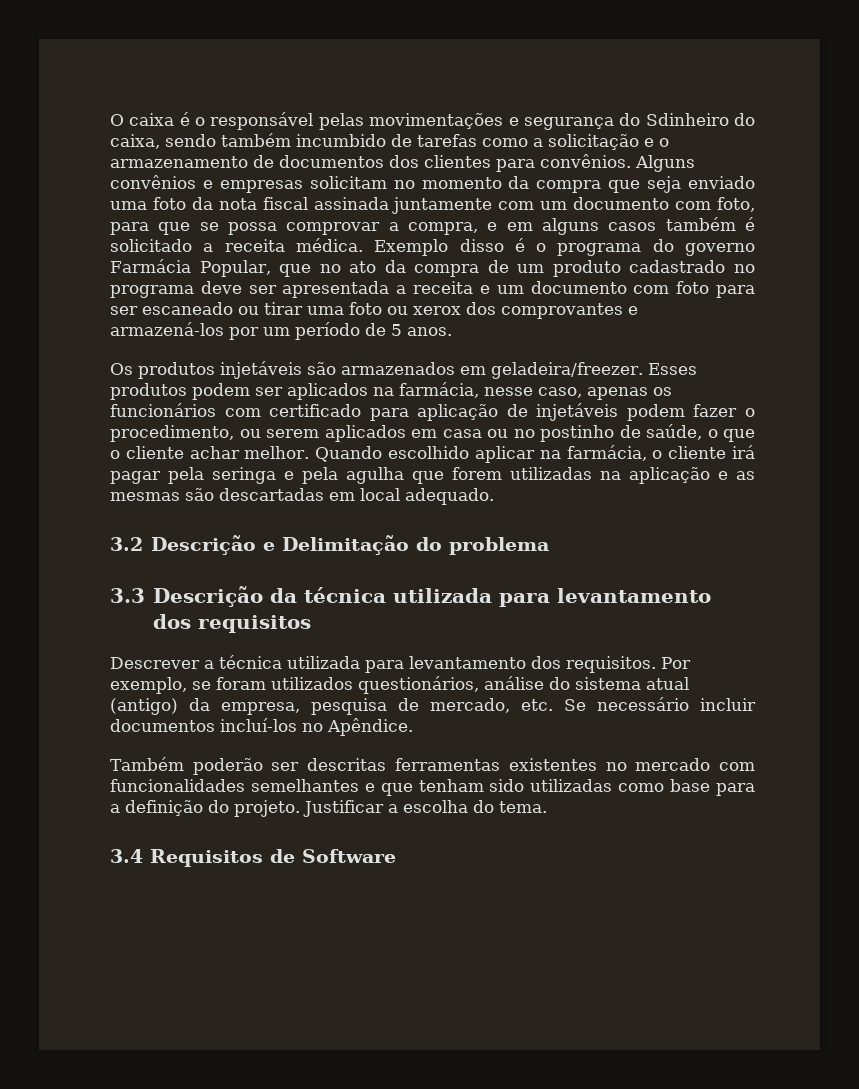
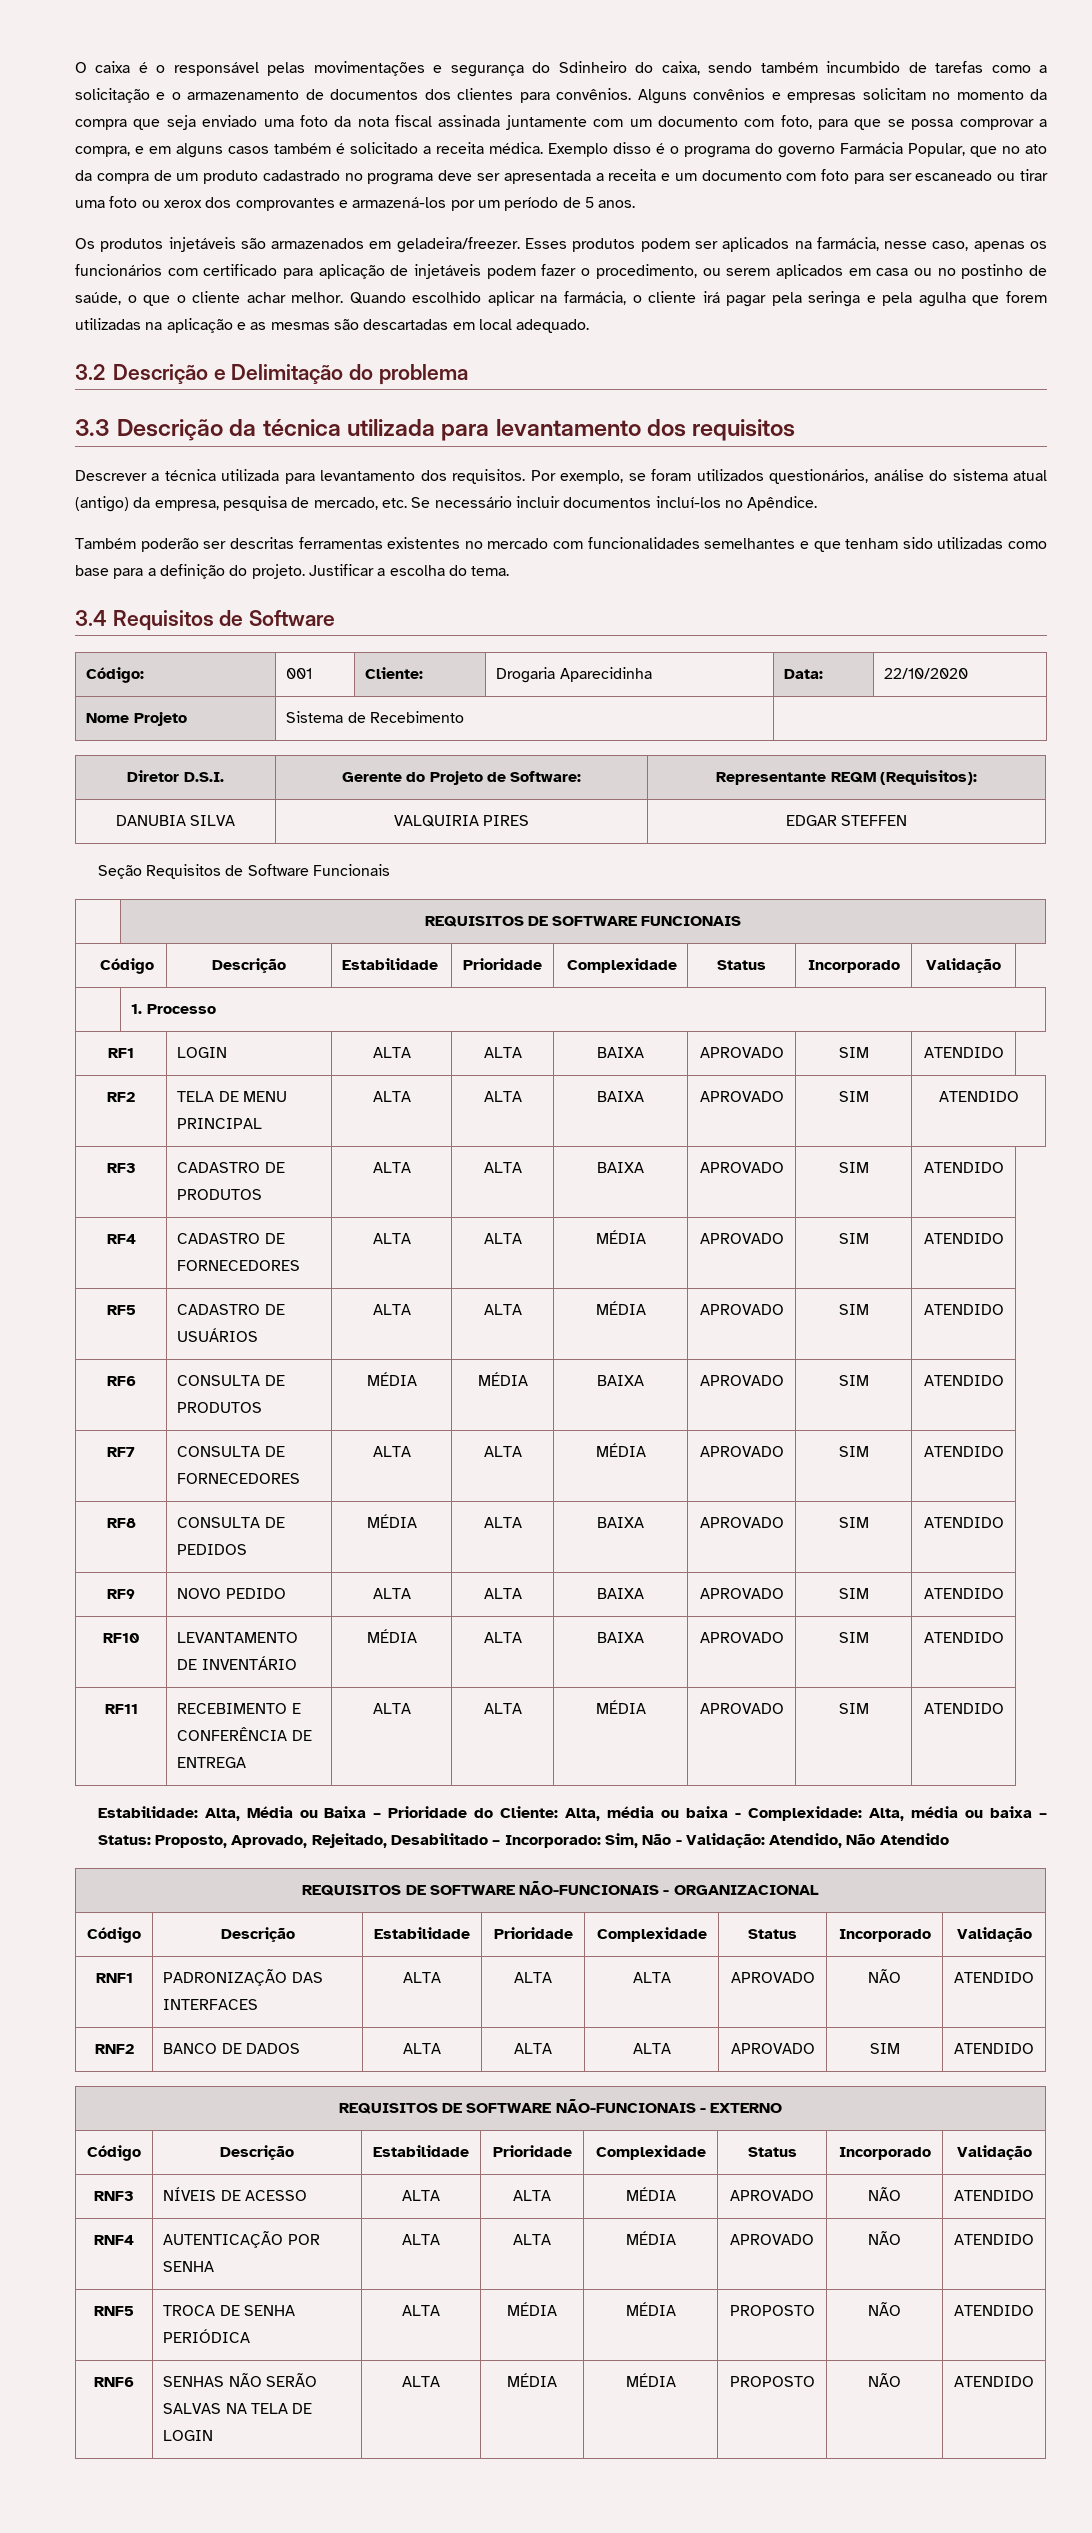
(396, 856) none -> [86,667,145,683] [286,668,313,679] [365,667,424,679] [496,667,652,683] [784,669,824,679] [884,668,969,679] [86,712,187,726] [286,711,465,723] [127,770,224,782] [341,771,582,785] [716,770,977,785] [115,815,236,826] [393,815,530,827] [785,815,908,826] [97,864,390,879] [424,916,742,927] [99,958,154,974] [212,958,286,973] [342,958,439,970] [463,958,542,970] [566,958,677,973] [717,960,766,970] [807,960,900,973] [926,958,1001,973] [131,1004,216,1014] [108,1048,134,1058] [177,1047,228,1058] [372,1047,411,1058] [483,1047,522,1058] [597,1047,644,1058] [699,1047,784,1058] [838,1047,869,1058] [923,1047,1004,1058] [107,1092,135,1102] [177,1091,288,1102] [177,1118,263,1129] [372,1091,411,1102] [483,1091,522,1102] [597,1091,644,1102] [699,1091,784,1102] [838,1091,869,1102] [938,1091,1019,1102] [106,1163,136,1173] [177,1162,285,1173] [177,1189,263,1200] [372,1162,411,1173] [483,1162,522,1173] [597,1162,644,1173] [699,1162,784,1173] [838,1162,869,1173] [923,1162,1004,1173] [106,1234,136,1244] [177,1233,285,1244] [177,1260,301,1271] [372,1233,411,1244] [483,1233,522,1244] [595,1230,646,1244] [699,1233,784,1244] [838,1233,869,1244] [923,1233,1004,1244] [106,1305,136,1315] [177,1304,285,1315] [177,1328,259,1342] [372,1304,411,1315] [483,1304,522,1315] [595,1301,646,1315] [699,1304,784,1315] [838,1304,869,1315] [923,1304,1004,1315] [106,1376,136,1386] [177,1375,285,1386] [177,1402,263,1413] [366,1372,417,1386] [477,1372,528,1386] [597,1375,644,1386] [699,1375,784,1386] [838,1375,869,1386] [923,1375,1004,1386] [107,1447,135,1457] [177,1446,285,1457] [177,1473,301,1484] [372,1446,411,1457] [483,1446,522,1457] [595,1443,646,1457] [699,1446,784,1457] [838,1446,869,1457] [923,1446,1004,1457] [106,1518,136,1528] [177,1517,285,1528] [177,1544,248,1555] [366,1514,417,1528] [483,1517,522,1528] [597,1517,644,1528] [699,1517,784,1528] [838,1517,869,1528] [923,1517,1004,1528] [107,1589,135,1599] [177,1588,286,1599] [372,1588,411,1599] [483,1588,522,1599] [597,1588,644,1599] [699,1588,784,1599] [838,1588,869,1599] [923,1588,1004,1599] [103,1633,139,1643] [177,1632,299,1643] [177,1656,297,1670] [366,1629,417,1643] [483,1632,522,1643] [597,1632,644,1643] [699,1632,784,1643] [838,1632,869,1643] [923,1632,1004,1643] [104,1704,138,1714] [177,1703,301,1714] [177,1727,312,1741] [177,1757,247,1768] [372,1703,411,1714] [483,1703,522,1714] [595,1700,646,1714] [699,1703,784,1714] [838,1703,869,1714] [923,1703,1004,1714] [97,1806,1047,1821] [97,1833,949,1848] [302,1881,819,1896] [87,1927,141,1943] [220,1927,295,1942] [374,1927,470,1939] [493,1927,573,1939] [596,1927,707,1942] [748,1929,797,1939] [838,1929,931,1942] [956,1927,1032,1942] [95,1973,133,1983] [163,1969,323,1986] [163,1999,259,2010] [403,1972,441,1983] [514,1972,552,1983] [632,1972,671,1983] [730,1972,815,1983] [868,1969,901,1983] [954,1972,1034,1983] [94,2044,134,2054] [163,2043,301,2054] [403,2043,441,2054] [514,2043,552,2054] [632,2043,671,2054] [730,2043,815,2054] [869,2043,900,2054] [954,2043,1034,2054] [338,2099,783,2114] [87,2145,141,2161] [220,2145,294,2160] [373,2145,469,2157] [492,2145,572,2157] [595,2145,706,2160] [747,2147,797,2157] [838,2147,931,2160] [956,2145,1032,2160] [94,2191,134,2201] [163,2187,308,2201] [402,2190,440,2201] [513,2190,551,2201] [625,2187,676,2201] [730,2190,814,2201] [868,2187,901,2201] [954,2190,1034,2201] [94,2235,134,2245] [163,2231,320,2248] [163,2261,215,2272] [402,2234,440,2245] [513,2234,551,2245] [625,2231,676,2245] [730,2234,814,2245] [868,2231,901,2245] [954,2234,1034,2245] [94,2306,134,2316] [163,2305,296,2316] [163,2329,251,2343] [402,2305,440,2316] [507,2302,557,2316] [625,2302,676,2316] [729,2305,815,2316] [868,2302,901,2316] [954,2305,1034,2316] [94,2377,134,2387] [163,2373,318,2387] [163,2403,313,2414] [163,2430,214,2441] [402,2376,440,2387] [507,2373,557,2387] [625,2373,676,2387] [729,2376,815,2387] [868,2373,901,2387] [954,2376,1034,2387] // Código: | 001 | Cliente: | Drogaria Aparecidinha | Data: | 22/10/2020 // Nome Projeto | Sistema de Recebimento | // Diretor D.S.I. | Gerente do Projeto de Software: | Representante REQM (Requisitos): // DANUBIA SILVA | VALQUIRIA PIRES | EDGAR STEFFEN // Seção Requisitos de Software Funcionais // | REQUISITOS DE SOFTWARE FUNCIONAIS // Código | Descrição | Estabilidade | Prioridade | Complexidade | Status | Incorporado | Validação // | 1. Processo // RF1 | LOGIN | ALTA | ALTA | BAIXA | APROVADO | SIM | ATENDIDO // RF2 | TELA DE MENU PRINCIPAL | ALTA | ALTA | BAIXA | APROVADO | SIM | ATENDIDO // RF3 | CADASTRO DE PRODUTOS | ALTA | ALTA | BAIXA | APROVADO | SIM | ATENDIDO // RF4 | CADASTRO DE FORNECEDORES | ALTA | ALTA | MÉDIA | APROVADO | SIM | ATENDIDO // RF5 | CADASTRO DE USUÁRIOS | ALTA | ALTA | MÉDIA | APROVADO | SIM | ATENDIDO // RF6 | CONSULTA DE PRODUTOS | MÉDIA | MÉDIA | BAIXA | APROVADO | SIM | ATENDIDO // RF7 | CONSULTA DE FORNECEDORES | ALTA | ALTA | MÉDIA | APROVADO | SIM | ATENDIDO // RF8 | CONSULTA DE PEDIDOS | MÉDIA | ALTA | BAIXA | APROVADO | SIM | ATENDIDO // RF9 | NOVO PEDIDO | ALTA | ALTA | BAIXA | APROVADO | SIM | ATENDIDO // RF10 | LEVANTAMENTO DE INVENTÁRIO | MÉDIA | ALTA | BAIXA | APROVADO | SIM | ATENDIDO // RF11 | RECEBIMENTO E CONFERÊNCIA DE ENTREGA | ALTA | ALTA | MÉDIA | APROVADO | SIM | ATENDIDO // Estabilidade: Alta, Média ou Baixa – Prioridade do Cliente: Alta, média ou baixa - Complexidade: Alta, média ou baixa – Status: Proposto, Aprovado, Rejeitado, Desabilitado – Incorporado: Sim, Não - Validação: Atendido, Não Atendido // REQUISITOS DE SOFTWARE NÃO-FUNCIONAIS - ORGANIZACIONAL // Código | Descrição | Estabilidade | Prioridade | Complexidade | Status | Incorporado | Validação // RNF1 | PADRONIZAÇÃO DAS INTERFACES | ALTA | ALTA | ALTA | APROVADO | NÃO | ATENDIDO // RNF2 | BANCO DE DADOS | ALTA | ALTA | ALTA | APROVADO | SIM | ATENDIDO // REQUISITOS DE SOFTWARE NÃO-FUNCIONAIS - EXTERNO // Código | Descrição | Estabilidade | Prioridade | Complexidade | Status | Incorporado | Validação // RNF3 | NÍVEIS DE ACESSO | ALTA | ALTA | MÉDIA | APROVADO | NÃO | ATENDIDO // RNF4 | AUTENTICAÇÃO POR SENHA | ALTA | ALTA | MÉDIA | APROVADO | NÃO | ATENDIDO // RNF5 | TROCA DE SENHA PERIÓDICA | ALTA | MÉDIA | MÉDIA | PROPOSTO | NÃO | ATENDIDO // RNF6 | SENHAS NÃO SERÃO SALVAS NA TELA DE LOGIN | ALTA | MÉDIA | MÉDIA | PROPOSTO | NÃO | ATENDIDO

